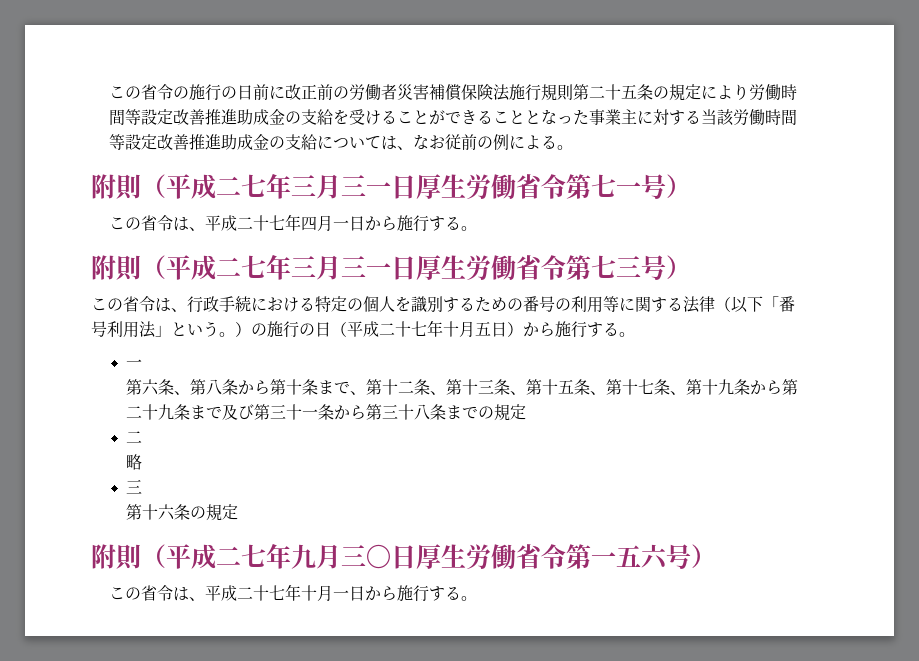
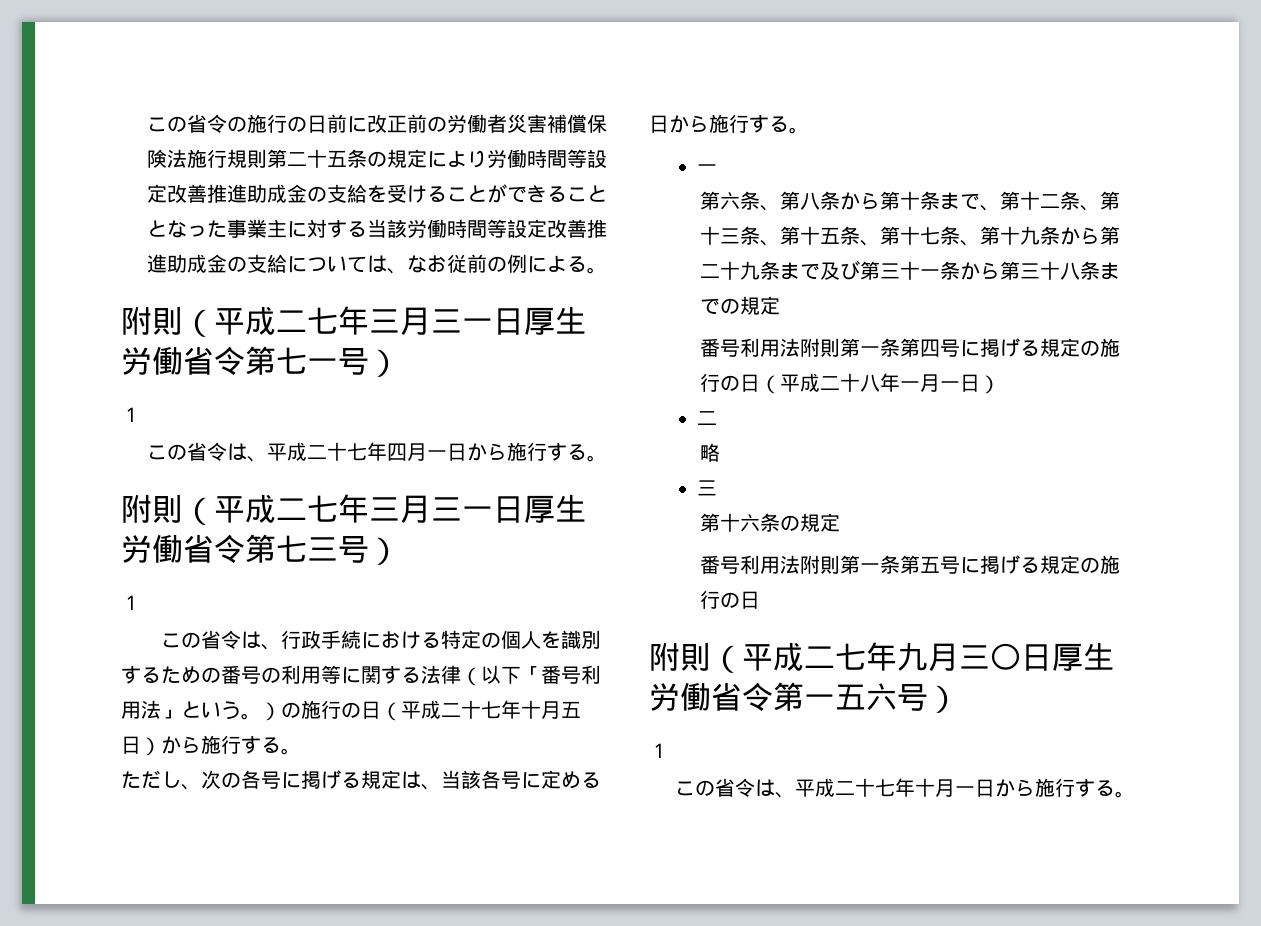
(691, 186) none -> [121,407,141,422] // １
(691, 267) none -> [121,595,141,610] // １
(635, 334) none -> [121,770,601,790] [649,114,809,134] // ただし、次の各号に掲げる規定は、当該各号に定める日から施行する。
(527, 412) none -> [700,338,1121,357] [700,373,1001,394] // 番号利用法附則第一条第四号に掲げる規定の施行の日（平成二十八年一月一日）
(239, 512) none -> [700,555,1121,574] [700,590,761,609] // 番号利用法附則第一条第五号に掲げる規定の施行の日
(716, 556) none -> [649,743,669,758] // １

